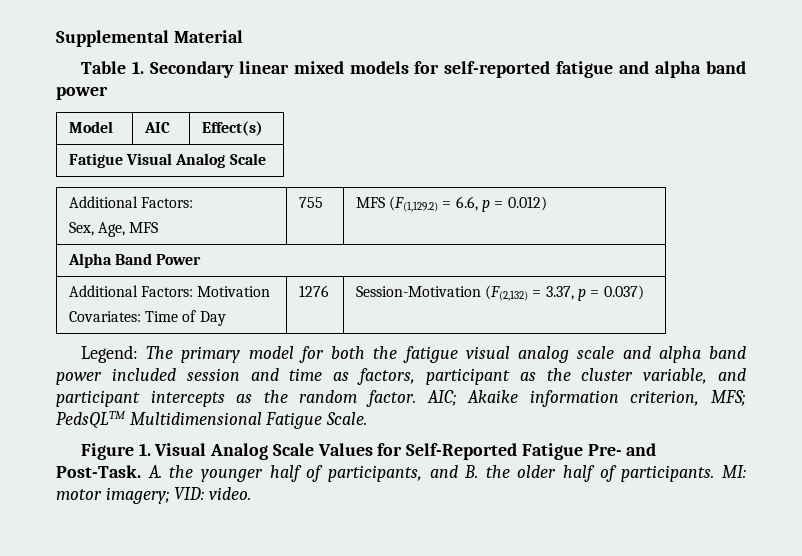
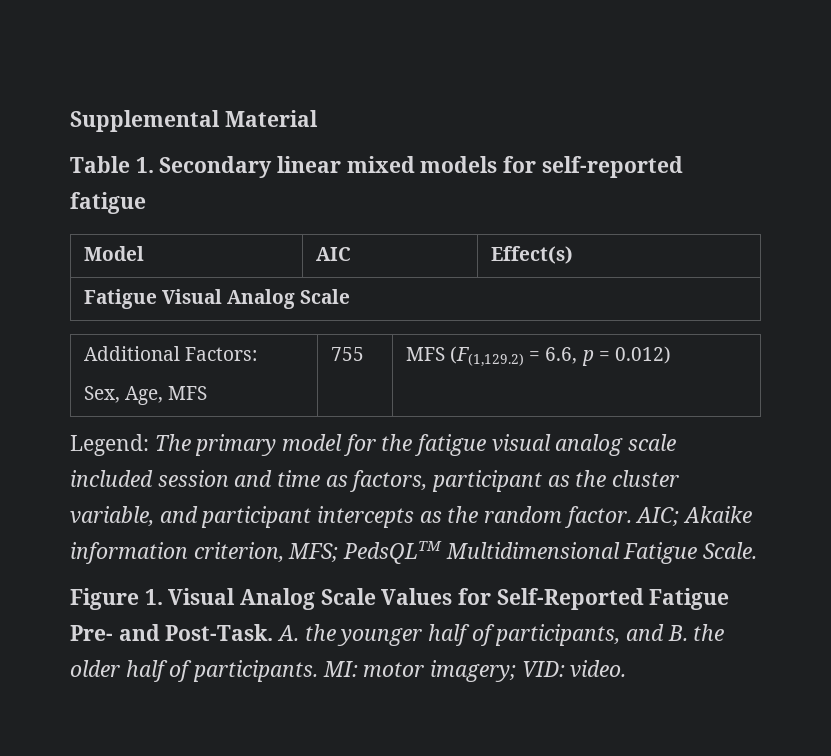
[619,61,746,78] [56,86,108,100] and alpha band power -> (146, 203) none
[67,253,202,268] [68,285,271,297] [68,310,226,326] [298,285,329,297] [355,285,644,301] // Alpha Band Power // Additional Factors: Motivation // Covariates: Time of Day | 1276 | Session-Motivation (F(2,132) = 3.37, p = 0.037) -> (671, 355) none
[331,346,366,359] both -> (376, 445) none
[622,346,747,363] [56,372,102,385] and alpha band power -> (677, 442) none

